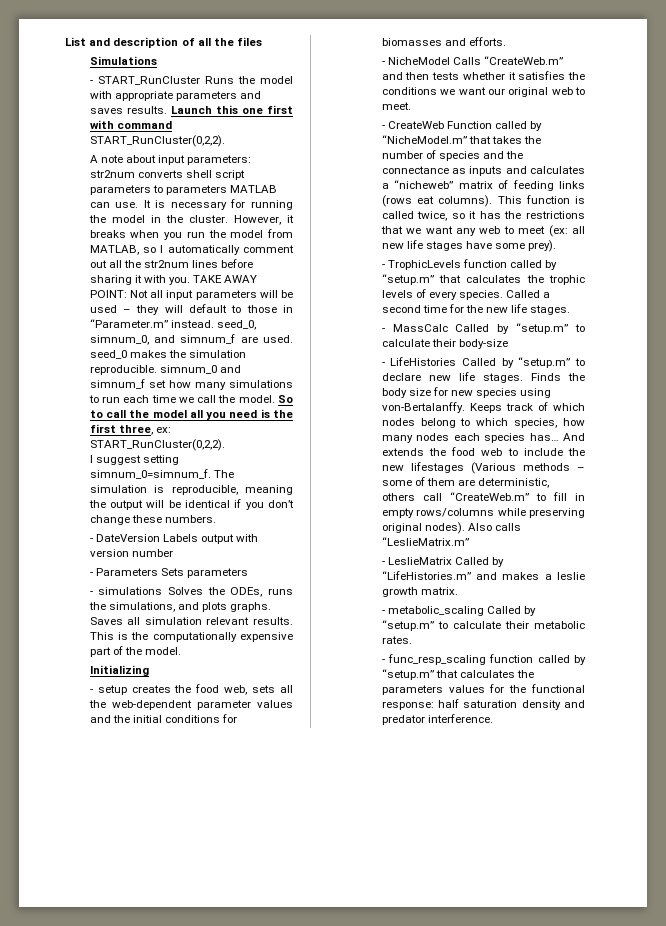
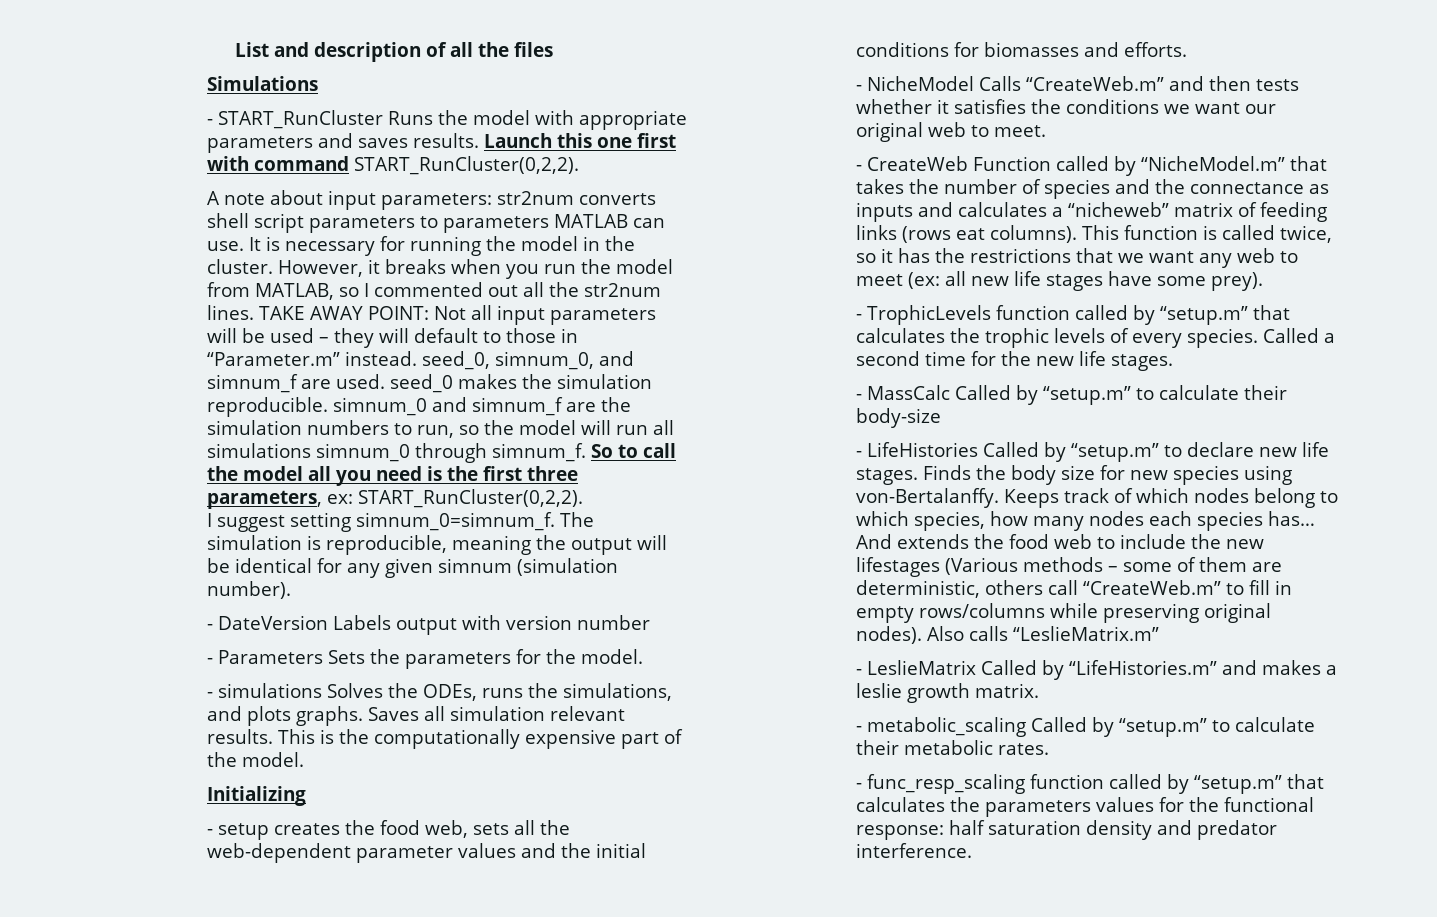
[167,245,294,255] automatically comment -> [374,282,484,297] commented
[192,259,254,268] [89,275,191,285] lines before sharing it with you. -> [207,305,255,320] lines.
[148,380,293,390] [88,395,275,403] set how many simulations to run each time we call the model. -> [566,397,632,412] [207,420,675,438] [207,443,587,463] are the simulation numbers to run, so the model will run all simulations simnum_0 through simnum_f.
[118,425,153,435] three, -> [527,466,579,481] [207,490,323,509] three parameters,
[234,499,295,510] [89,515,216,525] if you don’t change these numbers. -> [317,558,619,578] [207,581,292,599] for any given simnum (simulation number).
[187,568,249,578] parameters -> [370,649,644,669] the parameters for the model.

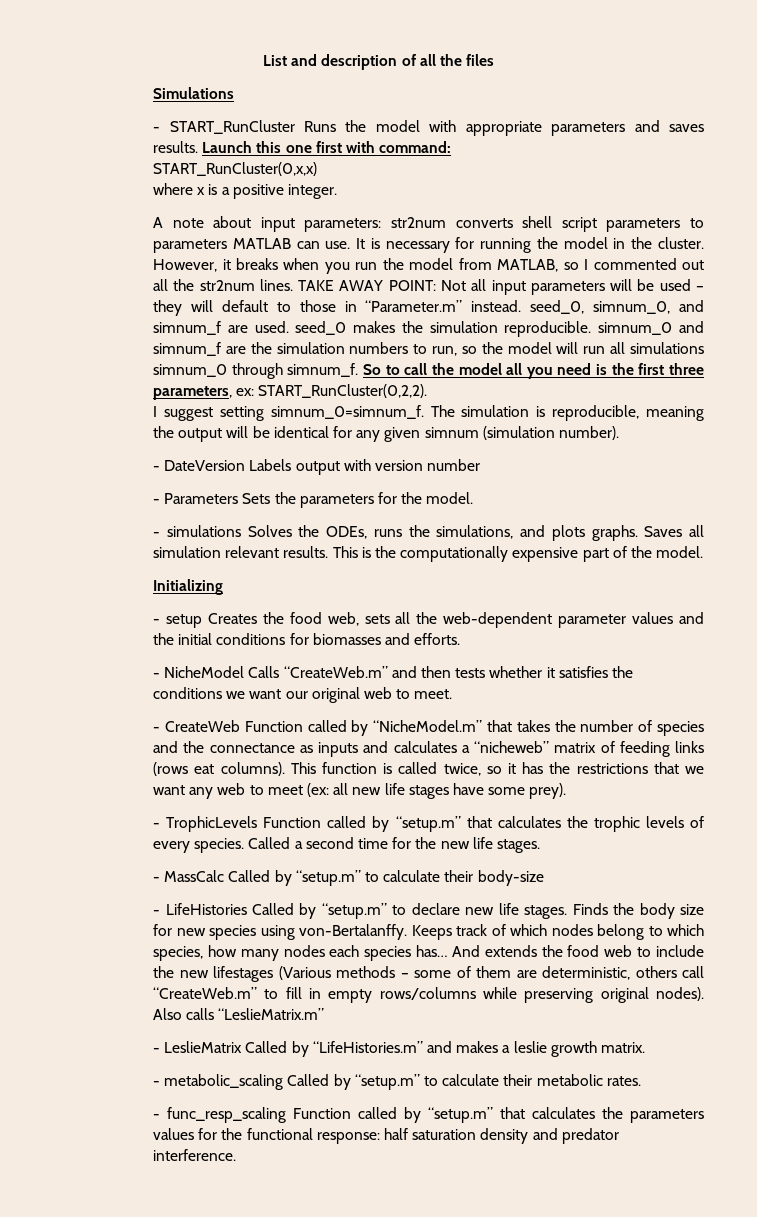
[254,156,580,175] command START_RunCluster(0,2,2). -> [379,141,452,153] [153,162,318,176] [153,183,338,199] command: // START_RunCluster(0,x,x) // where x is a positive integer.
[274,823,341,835] creates -> [207,613,257,624] Creates
[996,305,1071,320] function -> [263,817,322,828] Function
[1030,774,1105,789] function -> [293,1108,352,1119] Function

